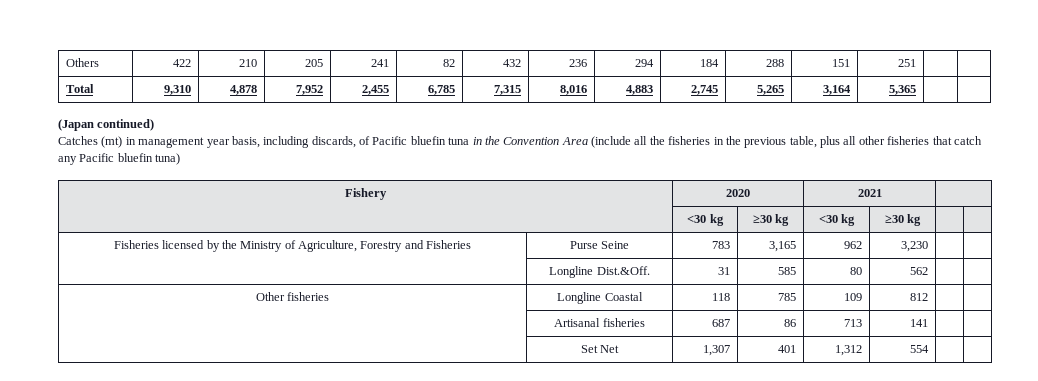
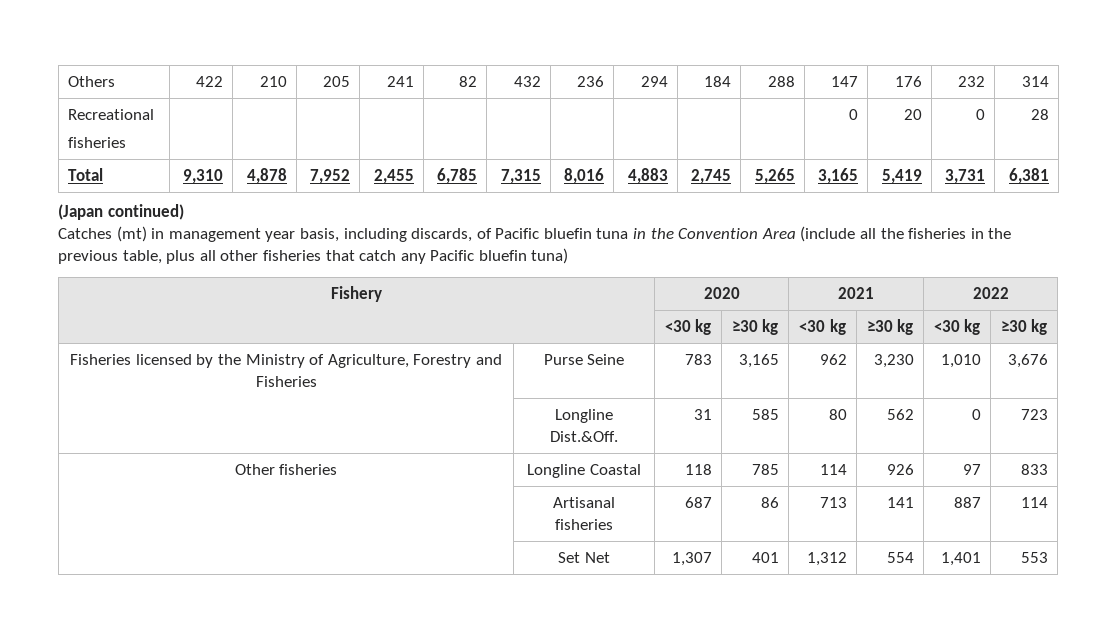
[831,59,850,67] [897,59,916,67] 151 | 251 | | -> [831,76,859,87] [895,76,923,87] [958,76,986,87] [1022,76,1050,87] [67,109,154,120] [67,137,126,148] [849,109,859,120] [904,109,923,120] [976,109,986,120] [1031,109,1050,120] 147 | 176 | 232 | 314 // Recreational // fisheries | | | | | | | | | | | 0 | 20 | 0 | 28
[822,85,851,95] [888,85,916,95] 3,164 | 5,365 | | -> [818,168,859,184] [882,169,923,184] [945,169,986,184] [1009,168,1050,184] 3,165 | 5,419 | 3,731 | 6,381
(882, 193) none -> [972,287,1009,299] 2022
(922, 220) | -> [933,319,981,335] [1000,319,1048,335] <30 kg | ≥30 kg
(928, 246) | -> [941,354,982,368] [1008,354,1049,368] 1,010 | 3,676
(928, 271) | -> [972,409,982,420] [1021,409,1049,420] 0 | 723
[843,293,862,301] [909,293,928,301] 109 | 812 | | -> [820,464,848,475] [887,464,915,475] [963,464,982,475] [1021,464,1049,475] 114 | 926 | 97 | 833
(928, 323) | -> [954,497,982,508] [1021,497,1049,508] 887 | 114
(929, 349) | -> [941,552,982,566] [1021,552,1049,563] 1,401 | 553

